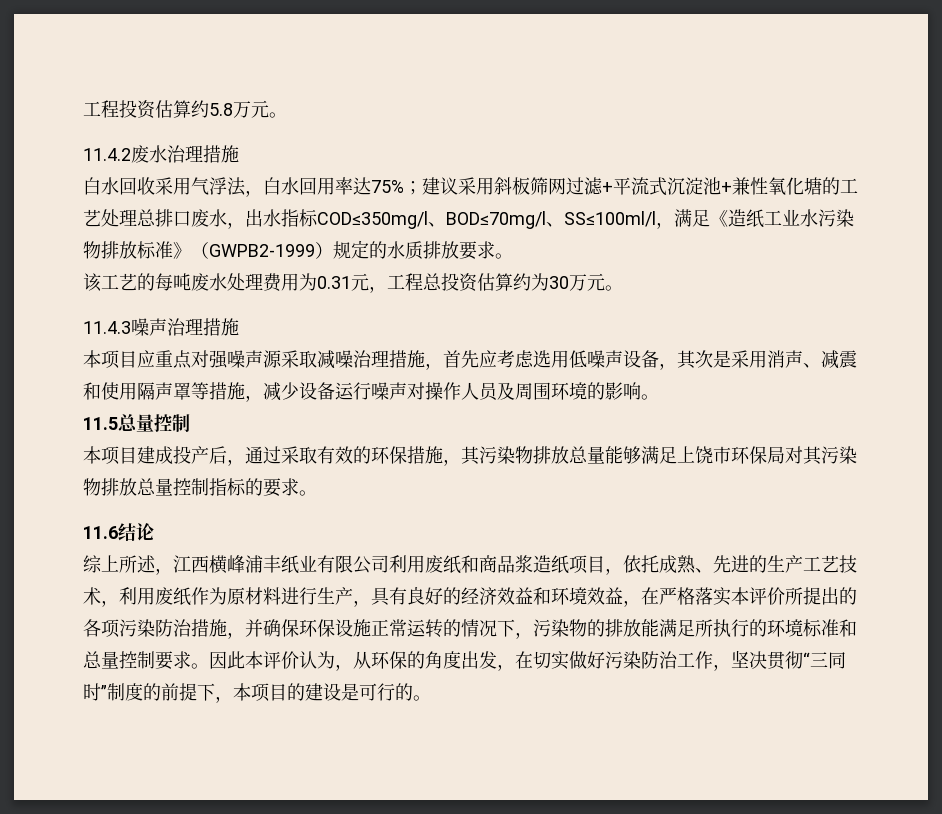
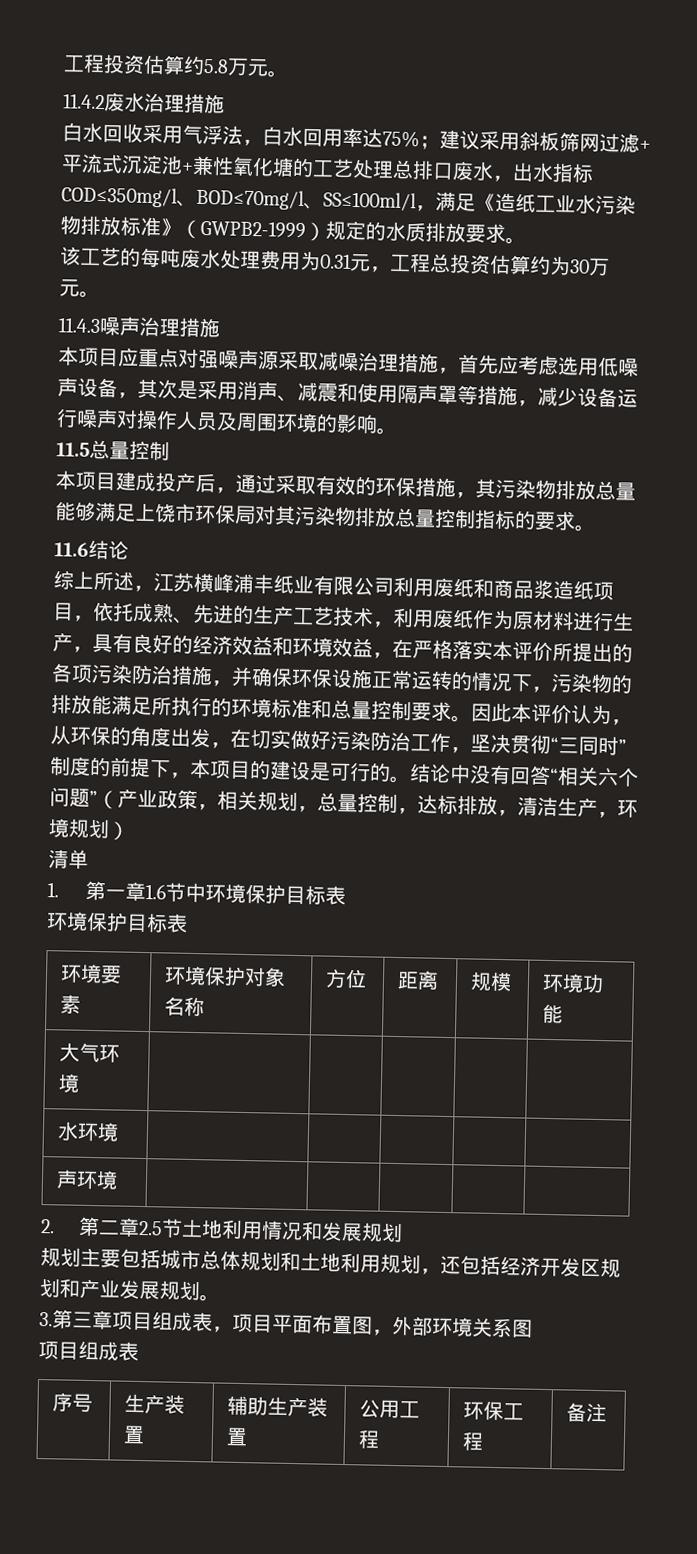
[191,555,209,573] 西 -> [173,572,194,592] 苏
(431, 698) none -> [409,763,639,787] [49,787,638,819] [48,818,130,841] [48,849,89,869] [47,880,347,905] [46,911,188,933] [60,963,123,984] [60,994,82,1014] [164,965,287,987] [164,996,206,1017] [325,968,368,989] [397,970,440,990] [470,971,513,992] [542,973,605,994] [542,1003,564,1024] [59,1042,121,1063] [58,1073,81,1093] [57,1121,120,1142] [56,1169,119,1190] [40,1216,404,1243] [40,1247,621,1278] [39,1278,220,1302] [39,1309,533,1338] [38,1340,139,1361] [52,1392,94,1413] [124,1393,186,1414] [123,1425,146,1445] [227,1395,329,1417] [226,1427,249,1447] [359,1399,421,1419] [358,1429,381,1449] [463,1400,525,1421] [462,1431,485,1451] [566,1402,608,1423] 结论中没有回答“相关六个问题”（产业政策，相关规划，总量控制，达标排放，清洁生产，环境规划） // 清单 // 1.第一章1.6节中环境保护目标表 // 环境保护目标表 // 环境要素 | 环境保护对象名称 | 方位 | 距离 | 规模 | 环境功能 // 大气环境 | | | | | // 水环境 | | | | | // 声环境 | | | | | // 2.第二章2.5节土地利用情况和发展规划 // 规划主要包括城市总体规划和土地利用规划，还包括经济开发区规划和产业发展规划。 // 3.第三章项目组成表，项目平面布置图，外部环境关系图 // 项目组成表 // 序号 | 生产装置 | 辅助生产装置 | 公用工程 | 环保工程 | 备注

